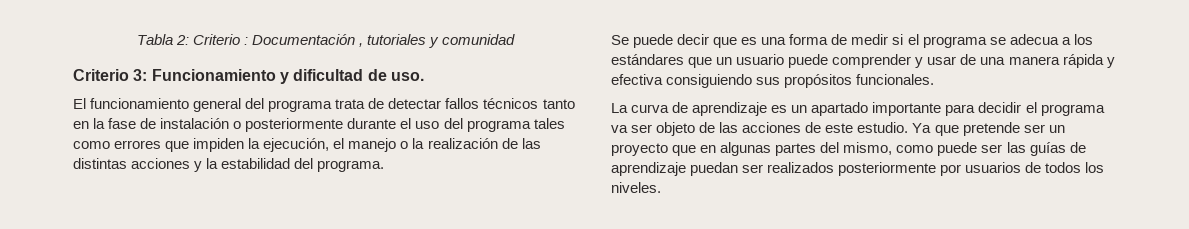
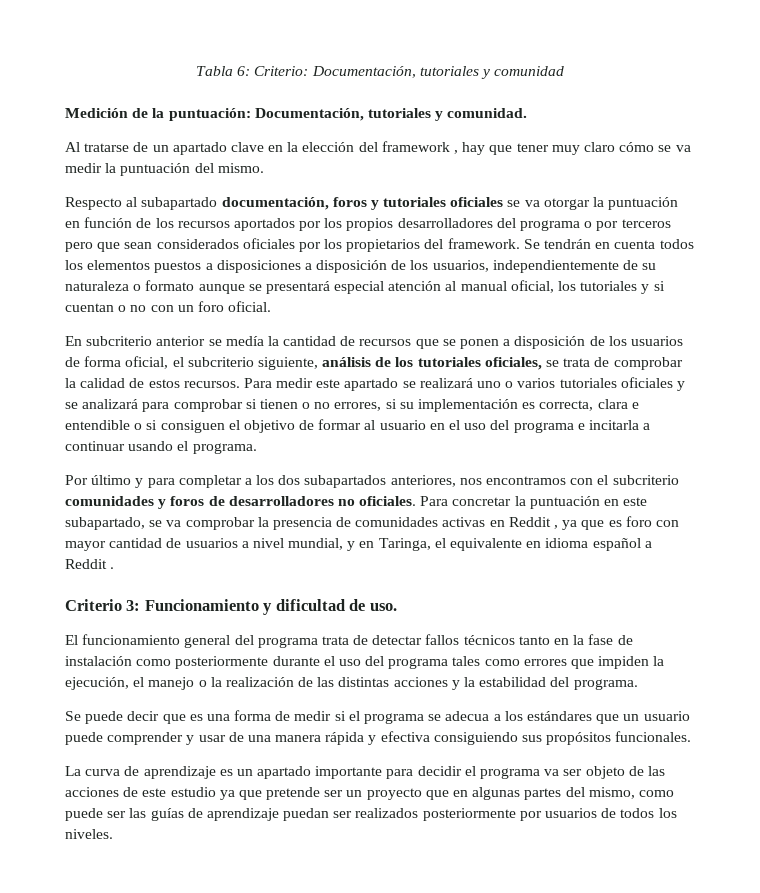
[175,34,516,48] 2: Criterio : Documentación , tutoriales y comunidad -> [237,66,565,79] [65,108,528,121] [65,141,691,155] [65,163,264,176] [65,197,679,210] [65,217,671,231] [65,238,694,252] [65,260,657,273] [65,280,665,294] [65,301,272,312] [65,336,683,349] [65,356,683,370] [65,377,685,391] [65,399,639,412] [65,419,651,433] [65,441,257,454] [65,475,679,488] [65,496,648,509] [65,516,679,530] [65,538,652,551] [65,559,115,569] 6: Criterio: Documentación, tutoriales y comunidad // Medición de la puntuación: Documentación, tutoriales y comunidad. // Al tratarse de un apartado clave en la elección del framework , hay que tener muy claro cómo se va medir la puntuación del mismo. // Respecto al subapartado documentación, foros y tutoriales oficiales se va otorgar la puntuación en función de los recursos aportados por los propios desarrolladores del programa o por terceros pero que sean considerados oficiales por los propietarios del framework. Se tendrán en cuenta todos los elementos puestos a disposiciones a disposición de los usuarios, independientemente de su naturaleza o formato aunque se presentará especial atención al manual oficial, los tutoriales y si cuentan o no con un foro oficial. // En subcriterio anterior se medía la cantidad de recursos que se ponen a disposición de los usuarios de forma oficial, el subcriterio siguiente, análisis de los tutoriales oficiales, se trata de comprobar la calidad de estos recursos. Para medir este apartado se realizará uno o varios tutoriales oficiales y se analizará para comprobar si tienen o no errores, si su implementación es correcta, clara e entendible o si consiguen el objetivo de formar al usuario en el uso del programa e incitarla a continuar usando el programa. // Por último y para completar a los dos subapartados anteriores, nos encontramos con el subcriterio comunidades y foros de desarrolladores no oficiales. Para concretar la puntuación en este subapartado, se va comprobar la presencia de comunidades activas en Reddit , ya que es foro con mayor cantidad de usuarios a nivel mundial, y en Taringa, el equivalente en idioma español a Reddit .
[233,121,242,129] o -> [136,659,172,666] como
[857,122,932,133] estudio. Ya -> [170,787,235,800] estudio ya

